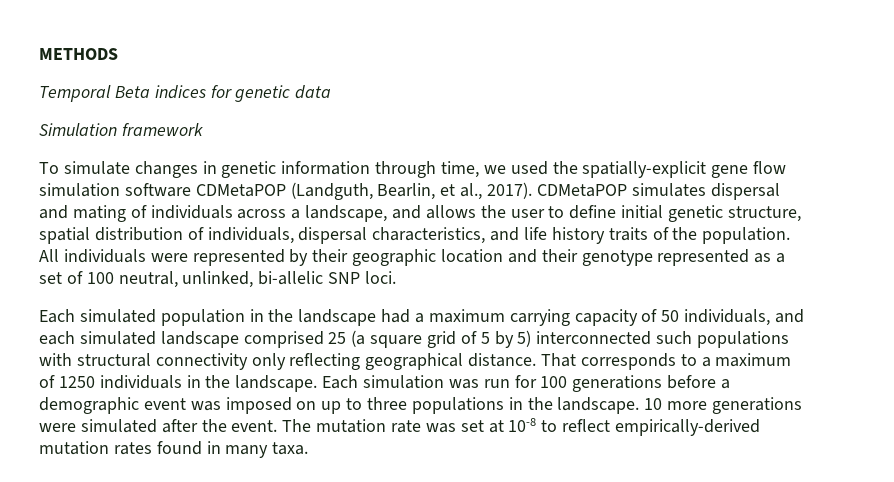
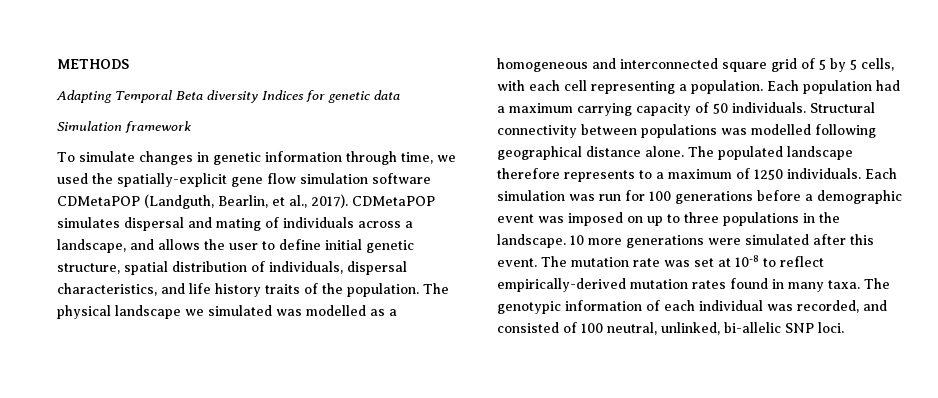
(118, 54) none -> [56,90,112,103] Adapting
[154,85,206,99] indices -> [206,90,304,103] diversity Indices
[39,249,786,266] [39,271,397,288] [39,309,377,326] All individuals were represented by their geographic location and their genotype represented as a set of 100 neutral, unlinked, bi-allelic SNP loci. // Each simulated population in the landscape -> [423,283,449,294] [57,305,397,319] [497,58,894,72] [497,80,872,94] The physical landscape we simulated was modelled as a homogeneous and interconnected square grid of 5 by 5 cells, with each cell representing a population. Each population
[684,309,805,326] [39,330,790,348] [39,353,676,370] individuals, and each simulated landscape comprised 25 (a square grid of 5 by 5) interconnected such populations with structural connectivity only reflecting geographical distance. That corresponds -> [732,102,875,113] [497,124,876,138] [497,146,853,160] [497,168,635,182] individuals. Structural connectivity between populations was modelled following geographical distance alone. The populated landscape therefore represents
[99,375,318,392] individuals in the landscape. -> [787,168,861,179] individuals.
[201,419,227,432] the -> [850,234,874,245] this
(309, 448) none -> [864,278,890,289] [497,300,887,314] [497,322,844,335] The genotypic information of each individual was recorded, and consisted of 100 neutral, unlinked, bi-allelic SNP loci.

